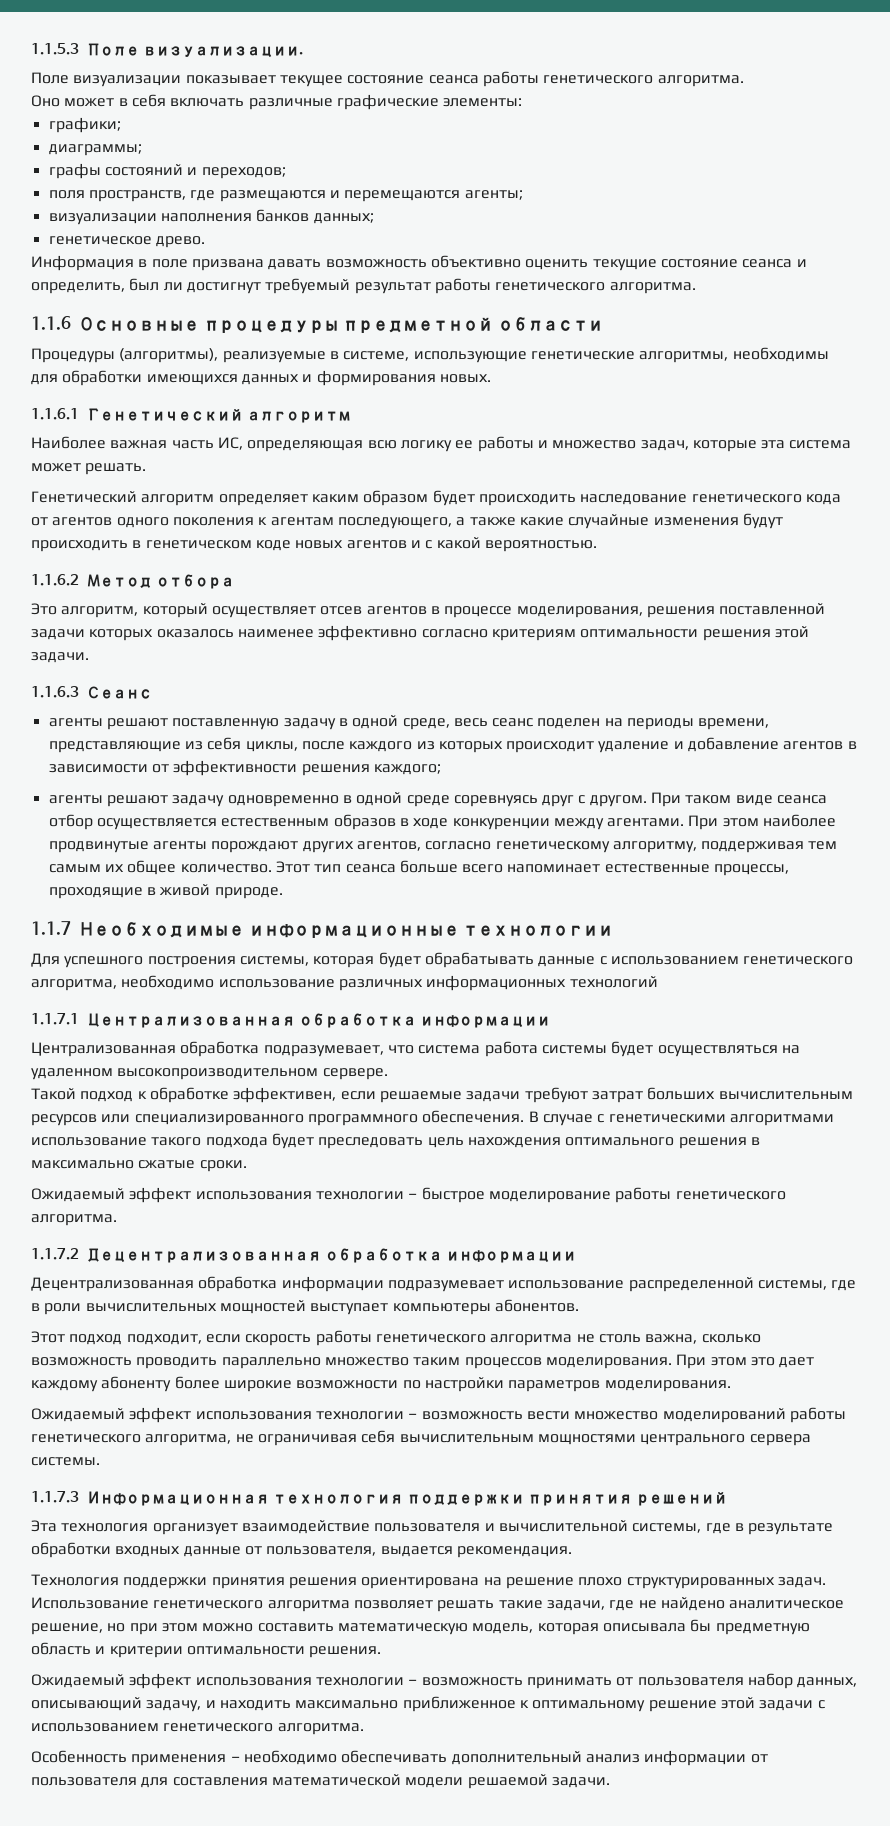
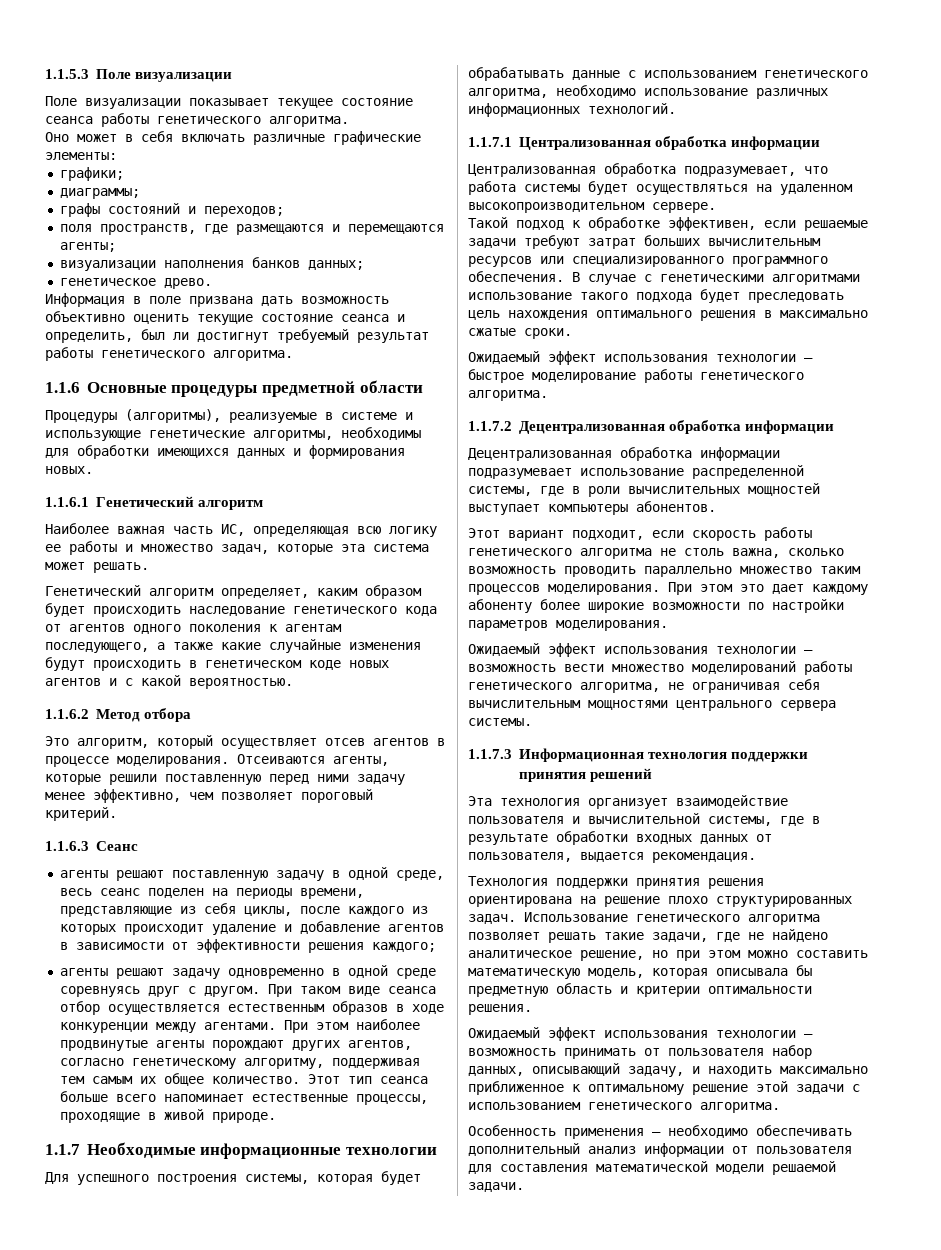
[142,46,303,58] визуализации. -> [134,72,232,82] визуализации
[268,259,322,270] давать -> [261,296,293,306] дать
[343,351,410,361] системе, -> [341,412,413,420] системе и
[218,494,308,506] определяет -> [221,588,309,599] определяет,
[516,603,826,618] [31,625,809,641] [31,652,89,663] моделирования, решения поставленной задачи которых оказалось наименее эффективно согласно критериям оптимальности решения этой задачи. -> [117,754,389,767] [45,774,405,785] [45,789,373,803] [45,807,117,821] моделирования. Отсеиваются агенты, которые решили поставленную перед ними задачу менее эффективно, чем позволяет пороговый критерий.
[569,976,658,988] технологий -> [588,103,676,114] технологий.
[418,1045,481,1054] система -> (828, 170) none
[69,1334,123,1345] подход -> [508,530,564,541] вариант
[183,1546,241,1557] данные -> [700,834,748,844] данных

